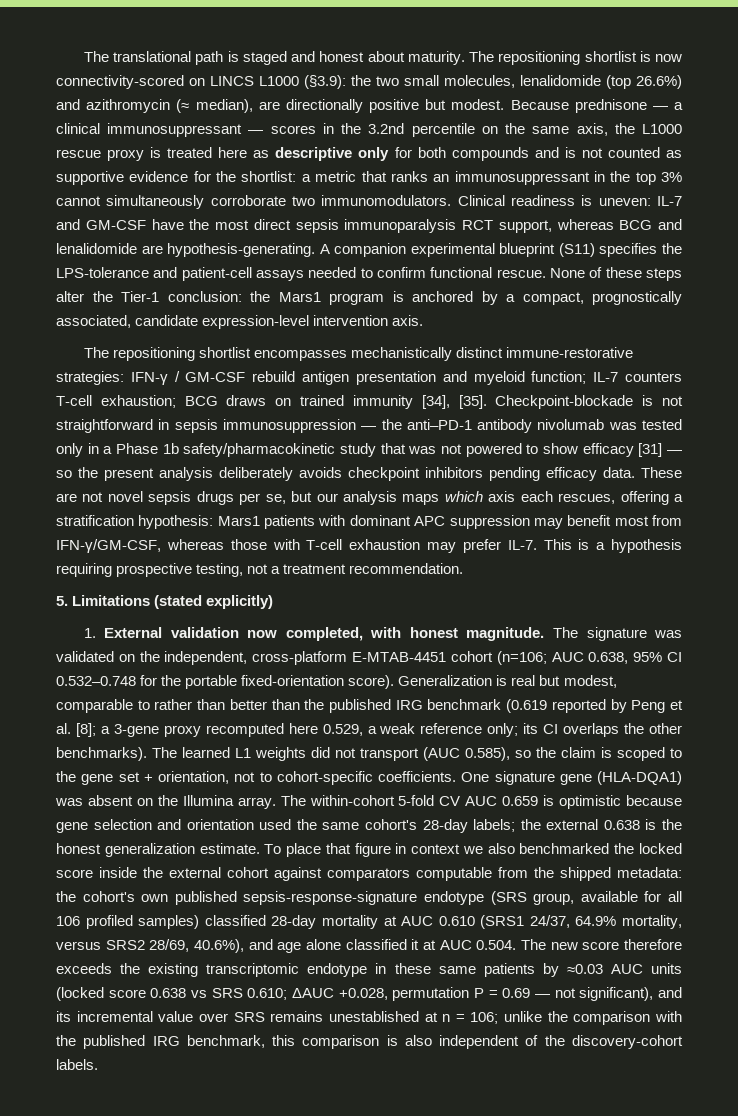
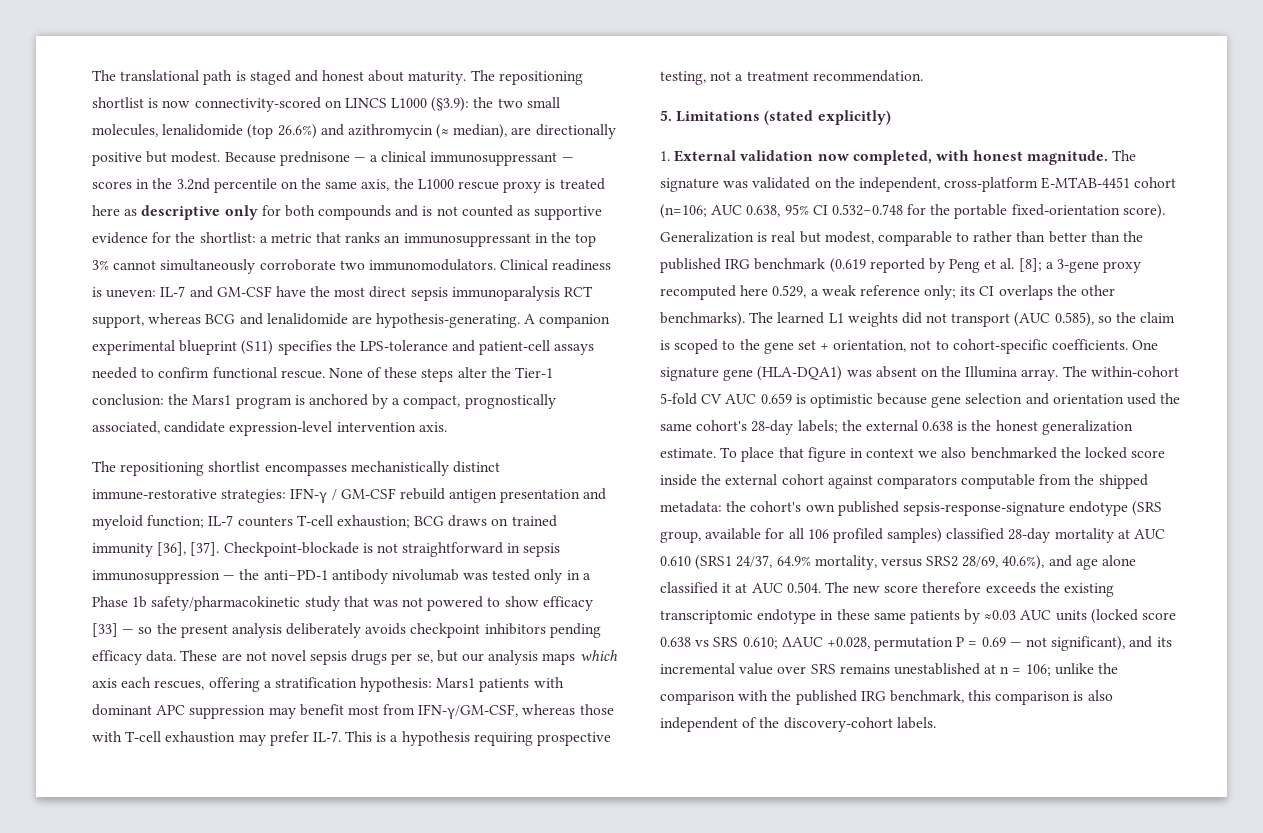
[421,395,487,409] [34], [35]. -> [157,542,220,556] [36], [37].
[638,443,663,457] [31] -> [92,623,118,637] [33]

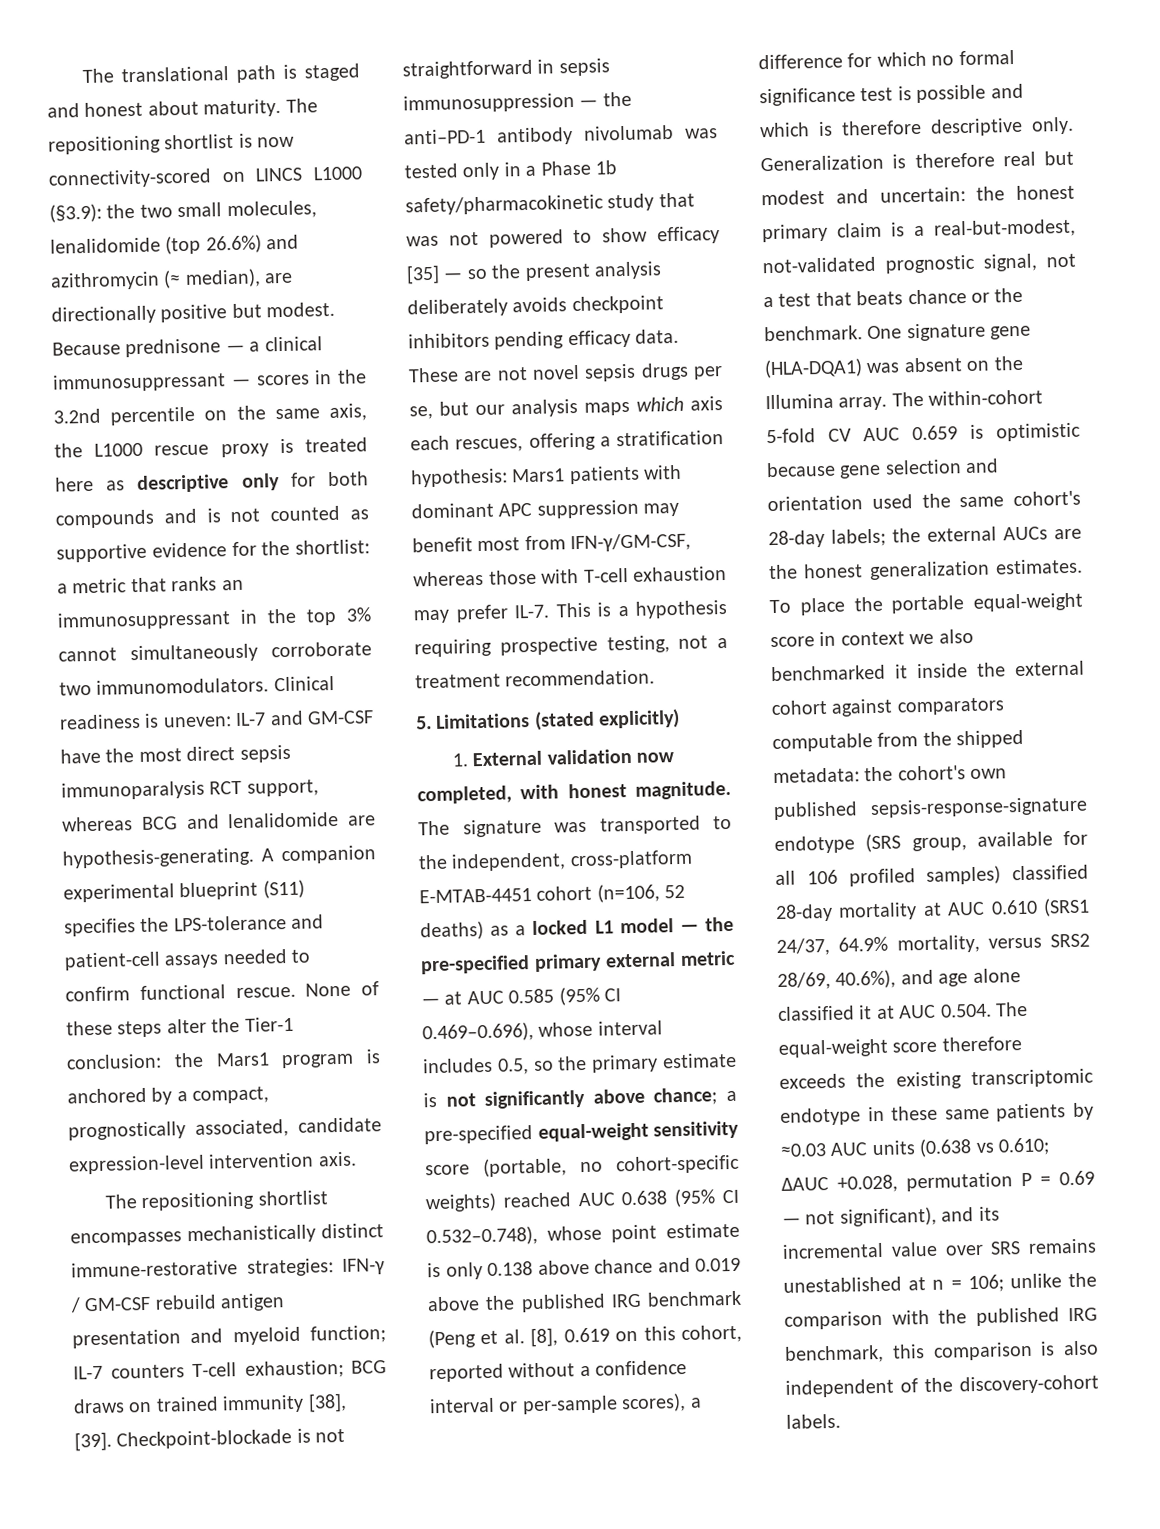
[157,542,220,556] [36], [37]. -> [307,1392,347,1413] [74,1431,112,1452] [38], [39].
[92,623,118,637] [33] -> [406,264,440,285] [35]
[752,177,832,189] validated on -> [599,815,732,835] transported to
[660,204,1165,219] [660,231,1144,246] [660,258,1142,273] [660,285,1116,300] [660,312,1176,327] [660,339,1129,354] (n=106; AUC 0.638, 95% CI 0.532–0.748 for the portable fixed-orientation score). Generalization is real but modest, comparable to rather than better than the published IRG benchmark (0.619 reported by Peng et al. [8]; a 3-gene proxy recomputed here 0.529, a weak reference only; its CI overlaps the other benchmarks). The learned L1 weights did not transport (AUC 0.585), so the claim is scoped to the gene set + orientation, not to cohort-specific coefficients. -> [596,883,686,903] [420,916,734,941] [420,950,736,975] [421,986,621,1006] [422,1020,663,1043] [422,1052,737,1075] [423,1087,737,1110] [424,1120,739,1145] [425,1154,740,1178] [425,1188,739,1213] [426,1222,740,1247] [427,1257,741,1280] [427,1290,742,1313] [428,1324,742,1349] [429,1359,688,1383] [429,1392,702,1415] [758,49,1015,70] [759,83,1024,107] [759,116,1074,138] [760,150,1074,172] [761,184,1075,206] [762,218,1076,243] [762,253,1076,274] [763,287,1024,308] [764,325,863,342] (n=106, 52 deaths) as a locked L1 model — the pre-specified primary external metric — at AUC 0.585 (95% CI 0.469–0.696), whose interval includes 0.5, so the primary estimate is not significantly above chance; a pre-specified equal-weight sensitivity score (portable, no cohort-specific weights) reached AUC 0.638 (95% CI 0.532–0.748), whose point estimate is only 0.138 above chance and 0.019 above the published IRG benchmark (Peng et al. [8], 0.619 on this cohort, reported without a confidence interval or per-sample scores), a difference for which no formal significance test is possible and which is therefore descriptive only. Generalization is therefore real but modest and uncertain: the honest primary claim is a real-but-modest, not-validated prognostic signal, not a test that beats chance or the benchmark.
[922,421,968,431] 0.638 is -> [1003,526,1082,541] AUCs are
[660,448,716,458] estimate. -> [995,558,1083,575] estimates.
[778,447,846,462] that figure -> [853,592,1083,614] [770,636,815,648] the portable equal-weight score
[1060,447,1166,459] the locked score -> [895,664,908,679] it
[853,585,881,593] new -> [778,1038,889,1058] equal-weight
[1090,609,1177,624] [660,637,739,647] (locked score 0.638 vs SRS -> [919,1138,995,1158] (0.638 vs

